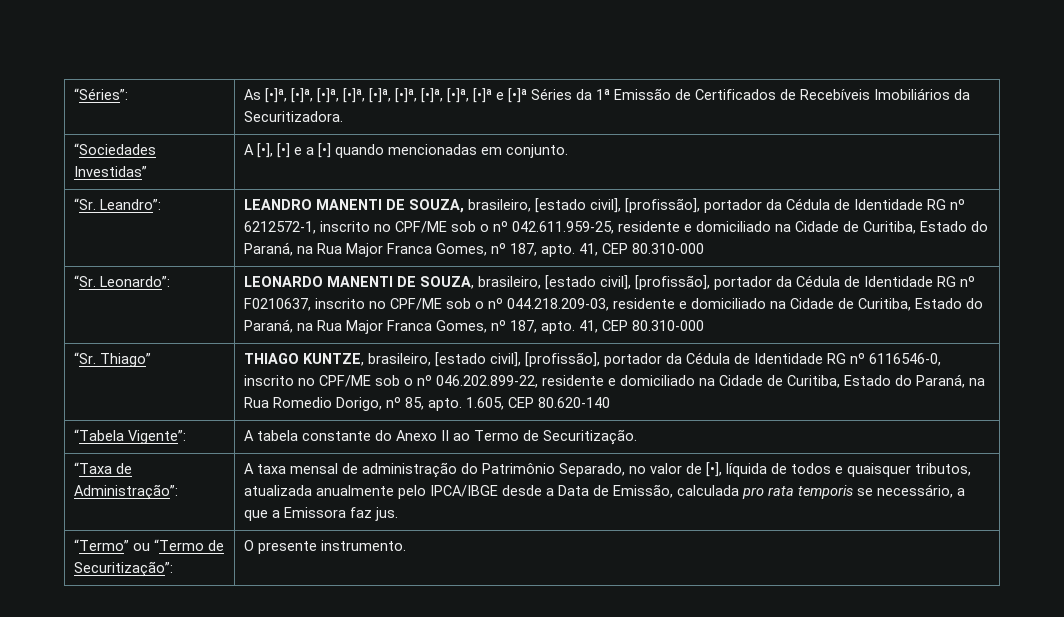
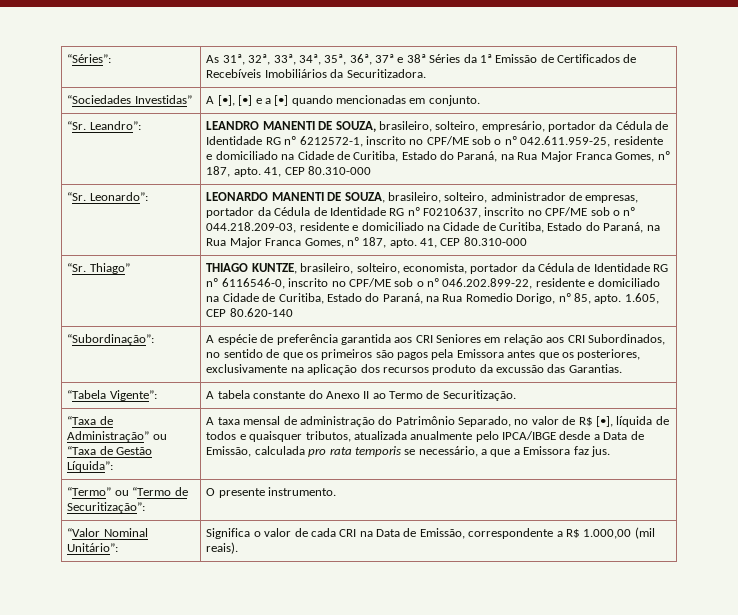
[264,88,527,103] [•]ª, [•]ª, [•]ª, [•]ª, [•]ª, [•]ª, [•]ª, [•]ª, [•]ª e [•]ª -> [222,54,426,65] 31ª, 32ª, 33ª, 34ª, 35ª, 36ª, 37ª e 38ª
[534,198,700,213] [estado civil], [profissão], -> [435,121,545,132] solteiro, empresário,
[544,275,710,290] [estado civil], [profissão], -> [444,192,639,203] solteiro, administrador de empresas,
[434,352,600,367] [estado civil], [profissão], -> [356,263,467,274] solteiro, economista,
(610, 402) none -> [67,334,155,345] [206,334,665,345] [206,349,641,360] [206,364,622,375] // “Subordinação”: | A espécie de preferência garantida aos CRI Seniores em relação aos CRI Subordinados, no sentido de que os primeiros são pagos pela Emissora antes que os posteriores, exclusivamente na aplicação dos recursos produto da excussão das Garantias.
[73,484,178,500] Administração”: -> [67,431,167,442] [67,446,153,455] [67,461,114,472] Administração” ou “Taxa de Gestão Líquida”:
(702, 468) none -> [578,417,593,426] R$
(406, 545) none -> [67,528,148,537] [67,543,119,552] [206,527,655,539] [206,542,239,554] // “Valor Nominal Unitário”: | Significa o valor de cada CRI na Data de Emissão, correspondente a R$ 1.000,00 (mil reais).

